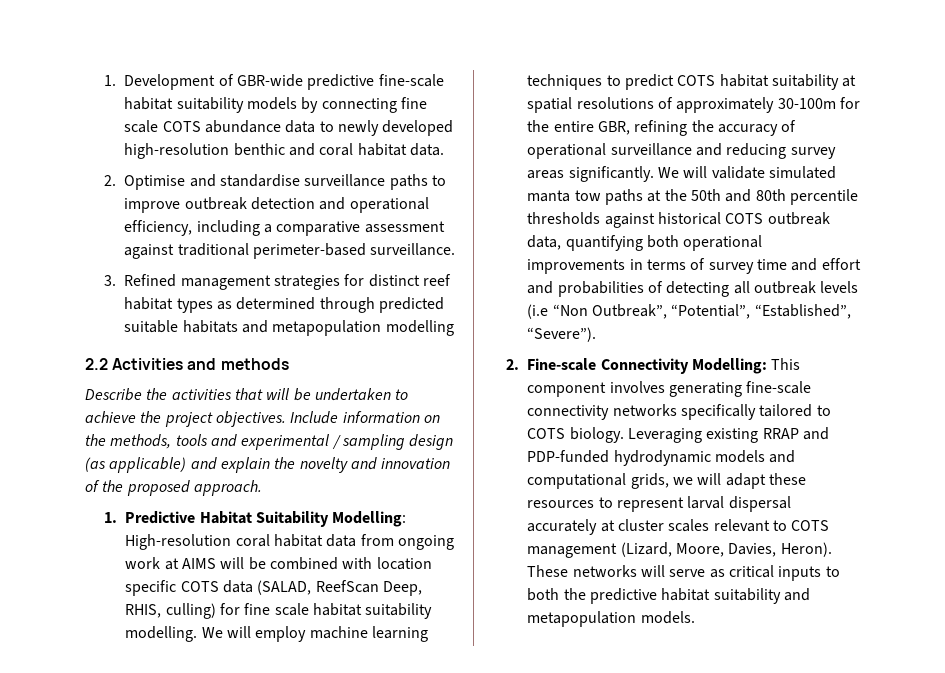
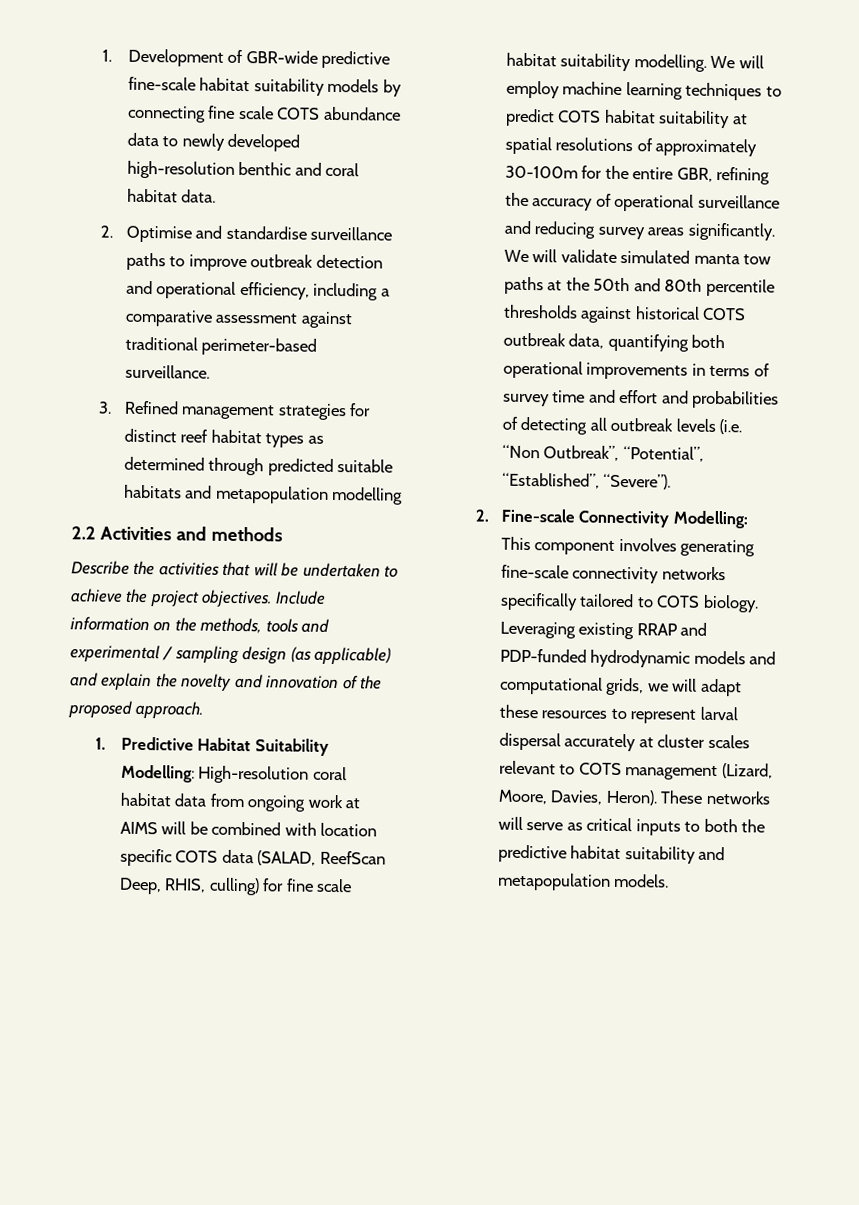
[527,304,549,319] (i.e -> [719,419,743,435] (i.e.

